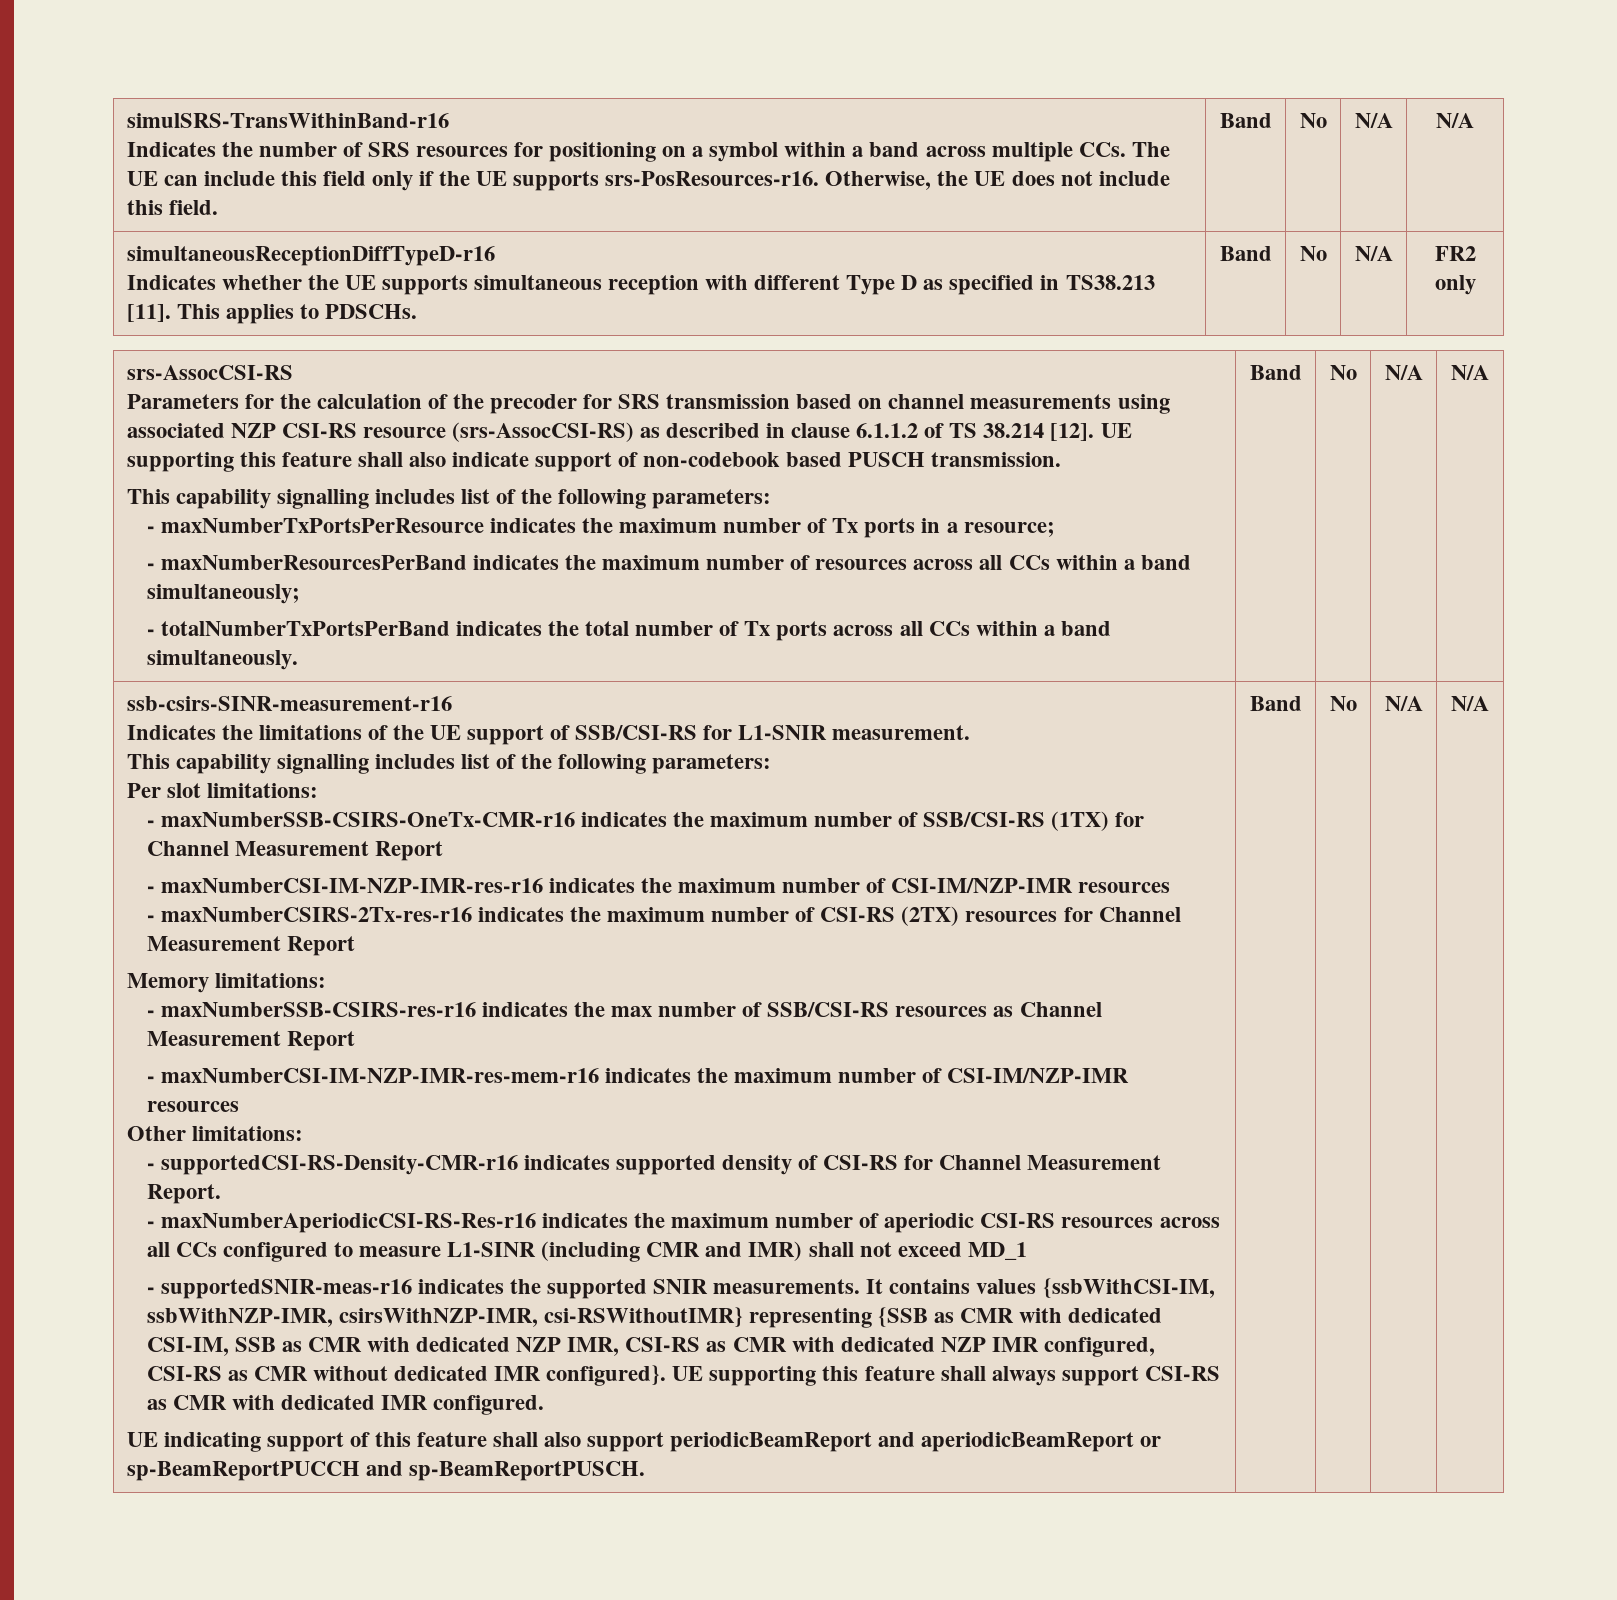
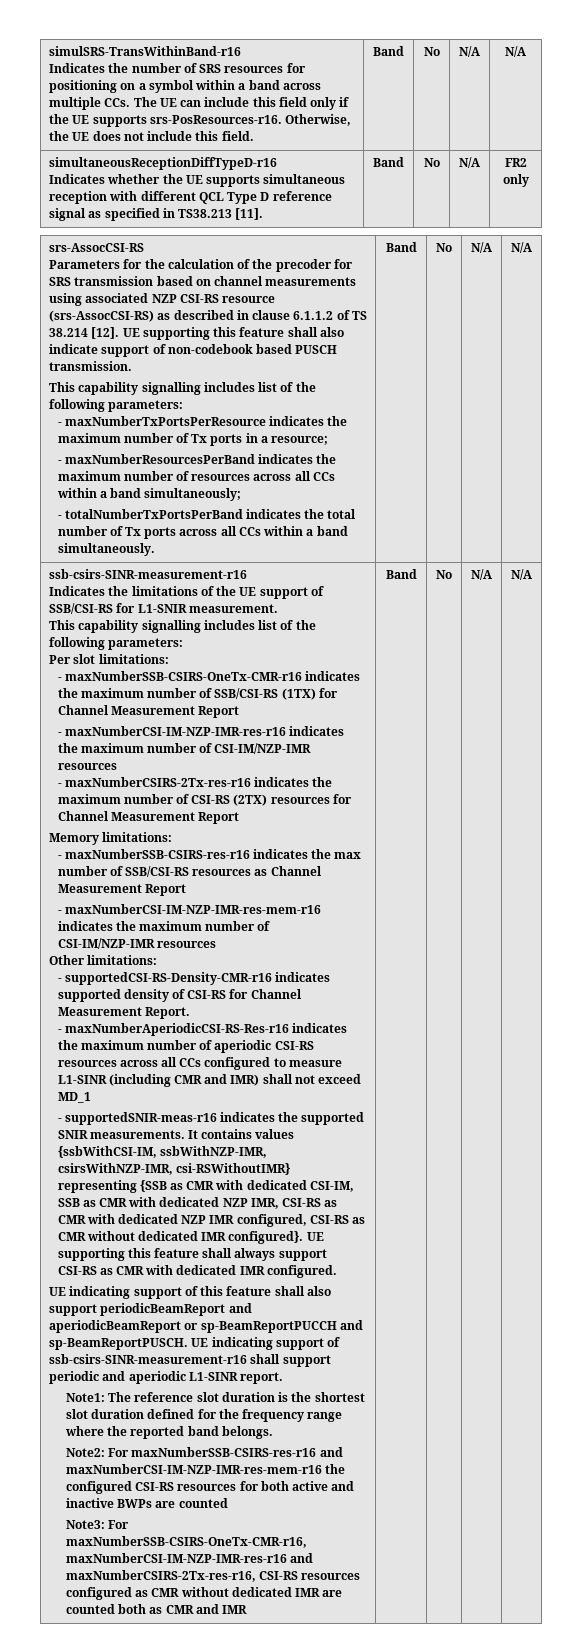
(841, 282) none -> [198,192,224,204] QCL
(918, 282) none -> [272,191,332,201] [49,208,87,221] reference signal
[176,304,417,324] This applies to PDSCHs. -> (264, 214) none
(645, 1471) none -> [191,1337,341,1350] [49,1354,331,1367] [49,1371,284,1384] [65,1392,365,1402] [65,1409,343,1422] [64,1426,273,1439] [65,1447,343,1457] [65,1464,346,1474] [65,1481,355,1494] [65,1498,228,1508] [65,1520,130,1529] [65,1536,307,1548] [65,1553,314,1563] [65,1570,361,1582] [65,1587,343,1600] [65,1604,248,1614] UE indicating support of ssb-csirs-SINR-measurement-r16 shall support periodic and aperiodic L1-SINR report. // Note1: The reference slot duration is the shortest slot duration defined for the frequency range where the reported band belongs. // Note2: For maxNumberSSB-CSIRS-res-r16 and maxNumberCSI-IM-NZP-IMR-res-mem-r16 the configured CSI-RS resources for both active and inactive BWPs are counted // Note3: For maxNumberSSB-CSIRS-OneTx-CMR-r16, maxNumberCSI-IM-NZP-IMR-res-r16 and maxNumberCSIRS-2Tx-res-r16, CSI-RS resources configured as CMR without dedicated IMR are counted both as CMR and IMR

